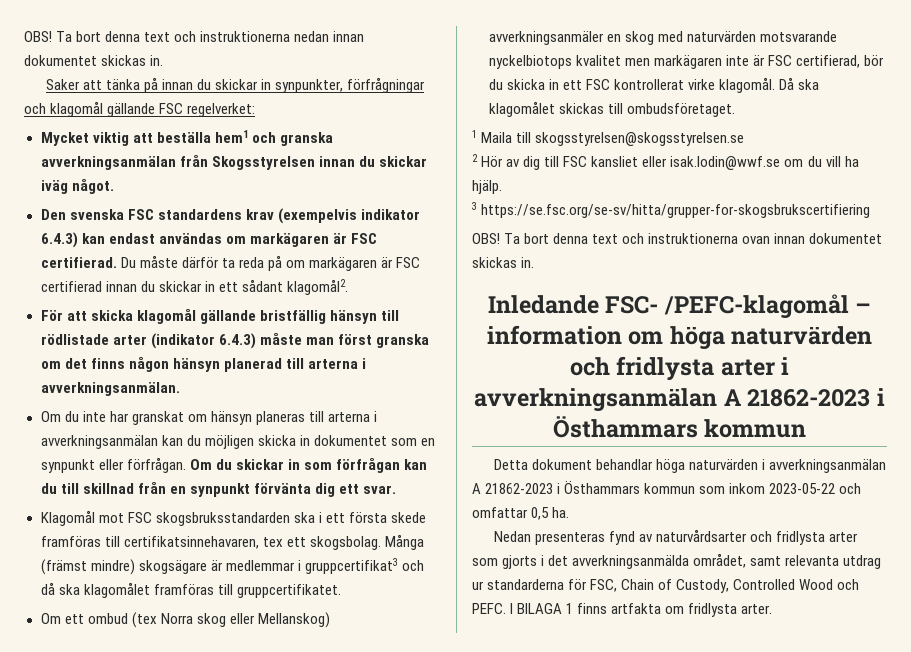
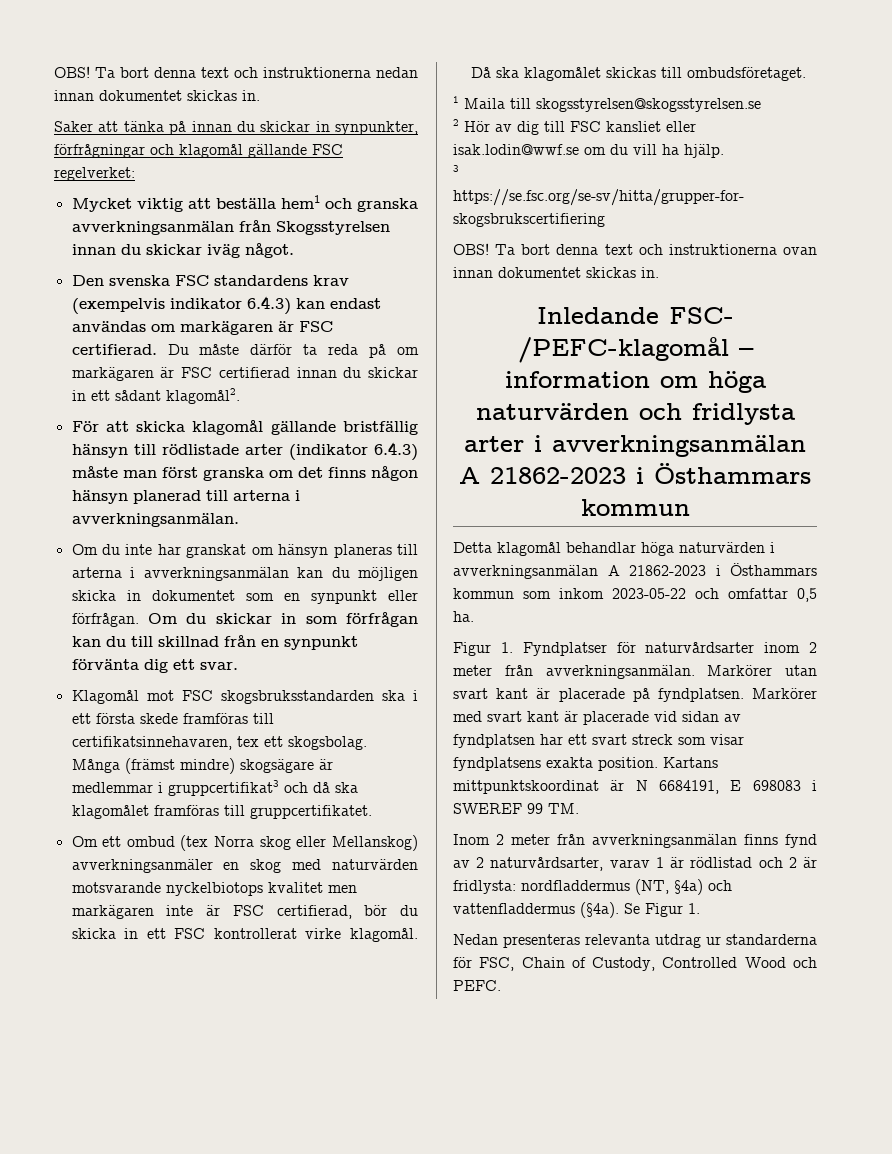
[531,459,592,470] dokument -> [497,542,561,556] klagomål
[493,529,859,545] [472,553,782,569] Nedan presenteras fynd av naturvårdsarter och fridlysta arter som gjorts i det avverkningsanmälda området, samt -> [453,642,817,656] [453,665,817,679] [453,688,817,702] [453,711,741,725] [453,734,744,748] [453,757,718,771] [453,780,817,794] [453,803,579,814] [453,834,817,848] [453,857,817,871] [453,879,732,895] [453,902,700,918] [453,934,580,948] Figur 1. Fyndplatser för naturvårdsarter inom 2 meter från avverkningsanmälan. Markörer utan svart kant är placerade på fyndplatsen. Markörer med svart kant är placerade vid sidan av fyndplatsen har ett svart streck som visar fyndplatsens exakta position. Kartans mittpunktskoordinat är N 6684191, E 698083 i SWEREF 99 TM. // Inom 2 meter från avverkningsanmälan finns fynd av 2 naturvårdsarter, varav 1 är rödlistad och 2 är fridlysta: nordfladdermus (NT, §4a) och vattenfladdermus (§4a). Se Figur 1. // Nedan presenteras
[510,603,773,617] I BILAGA 1 finns artfakta om fridlysta arter. -> (501, 985) none

